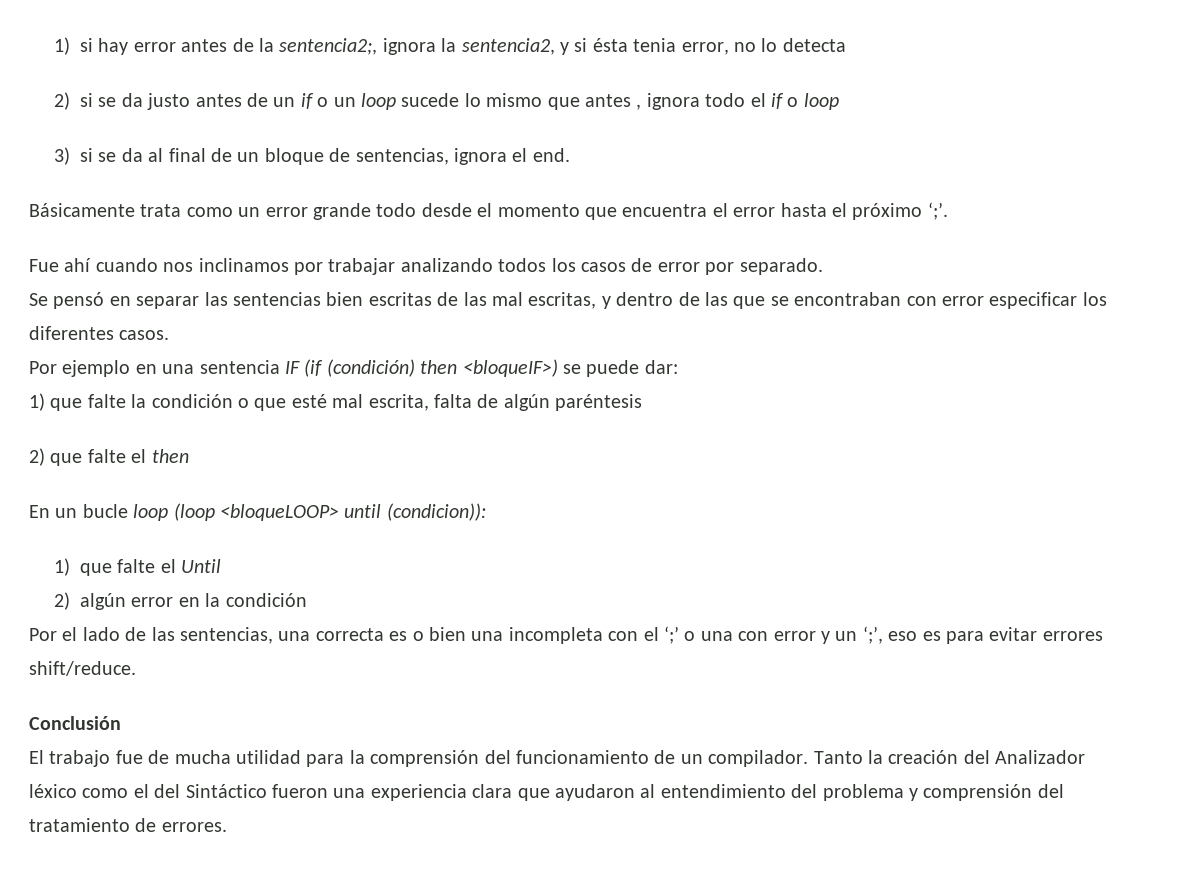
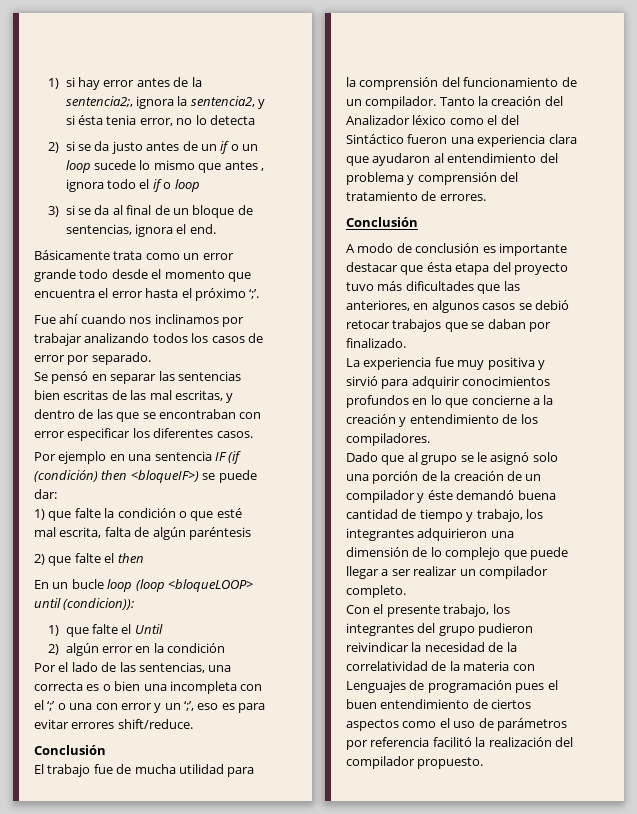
(227, 827) none -> [346,217,418,227] [346,243,567,256] [346,262,568,275] [346,281,520,294] [346,300,569,313] [346,319,551,332] [346,338,406,348] [346,357,545,370] [346,376,551,389] [346,395,554,408] [346,414,538,427] [346,433,430,446] [346,452,558,465] [346,471,542,484] [346,490,556,503] [346,509,543,522] [346,528,514,541] [346,547,568,560] [346,566,548,579] [346,585,406,598] [346,604,510,617] [346,623,534,636] [346,642,517,652] [346,661,535,671] [346,680,558,693] [346,699,532,709] [346,718,567,731] [346,737,573,750] [346,756,484,769] // Conclusión // A modo de conclusión es importante destacar que ésta etapa del proyecto tuvo más dificultades que las anteriores, en algunos casos se debió retocar trabajos que se daban por finalizado. // La experiencia fue muy positiva y sirvió para adquirir conocimientos profundos en lo que concierne a la creación y entendimiento de los compiladores. // Dado que al grupo se le asignó solo una porción de la creación de un compilador y éste demandó buena cantidad de tiempo y trabajo, los integrantes adquirieron una dimensión de lo complejo que puede llegar a ser realizar un compilador completo. // Con el presente trabajo, los integrantes del grupo pudieron reivindicar la necesidad de la correlatividad de la materia con Lenguajes de programación pues el buen entendimiento de ciertos aspectos como el uso de parámetros por referencia facilitó la realización del compilador propuesto.

